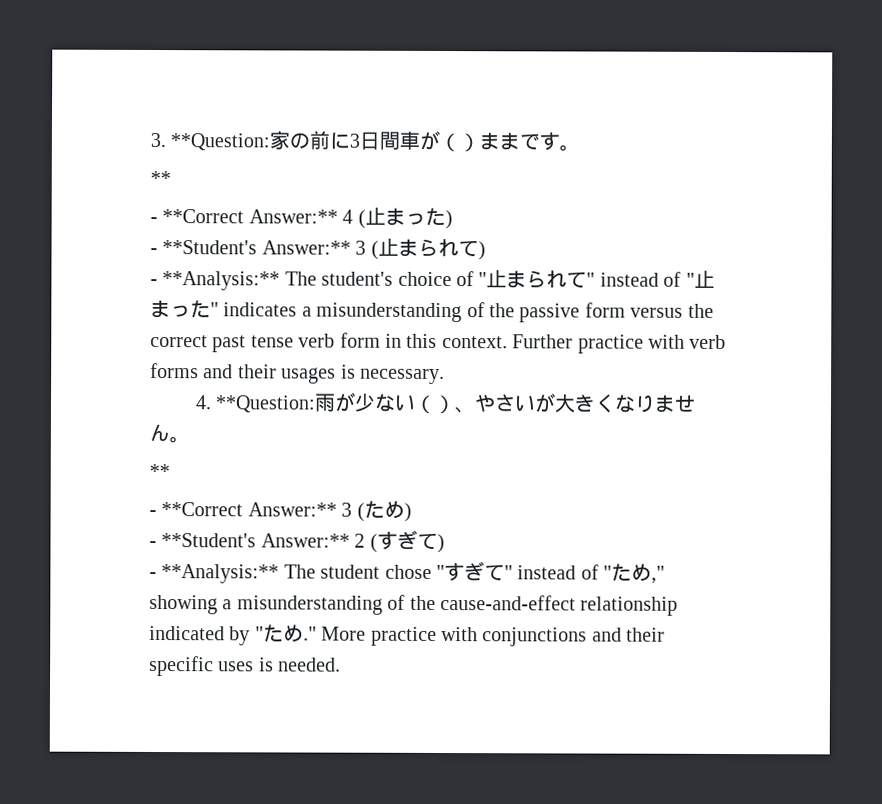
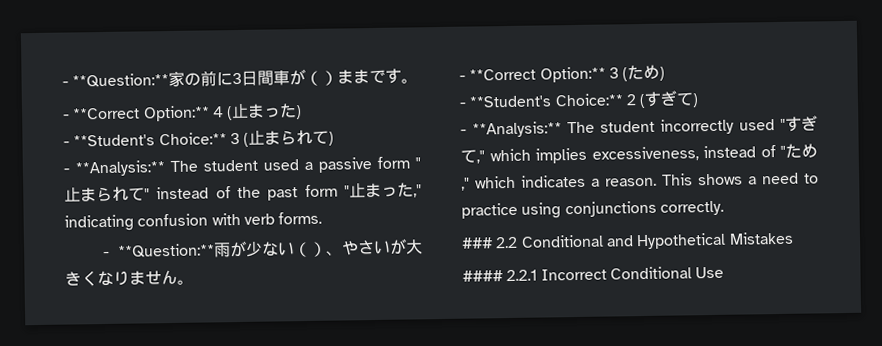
[150,132,271,151] 3. **Question: -> [62,73,170,88] - **Question:**
[150,170,171,186] [150,209,338,224] // ** // - **Correct Answer:** -> [63,105,210,122] // - **Correct Option:**
[261,240,351,255] Answer:** -> [158,132,227,146] Choice:**
[321,271,474,287] student's choice of -> [203,156,410,173] student used a passive form
[685,269,715,289] [150,299,714,323] [150,332,727,354] [150,362,445,385] [194,395,317,413] "止まった" indicates a misunderstanding of the passive form versus the correct past tense verb form in this context. Further practice with verb forms and their usages is necessary. // 4. **Question: -> [237,182,422,201] [64,211,323,232] [102,243,215,258] the past form "止まった," indicating confusion with verb forms. // - **Question:**
[149,463,170,479] [149,502,337,517] // ** // - **Correct Answer:** -> [459,66,606,83] // - **Correct Option:**
[260,533,350,548] Answer:** -> [554,93,624,107] Choice:**
[384,564,432,579] chose -> [660,118,775,135] incorrectly used
[504,565,513,580] " -> [476,146,699,164] ," which implies excessiveness,
[149,594,679,616] [149,624,666,647] [149,655,342,677] showing a misunderstanding of the cause-and-effect relationship indicated by "ため." More practice with conjunctions and their specific uses is needed. -> [475,172,819,189] [461,200,724,219] [461,231,794,250] [462,266,725,282] which indicates a reason. This shows a need to practice using conjunctions correctly. // ### 2.2 Conditional and Hypothetical Mistakes // #### 2.2.1 Incorrect Conditional Use

